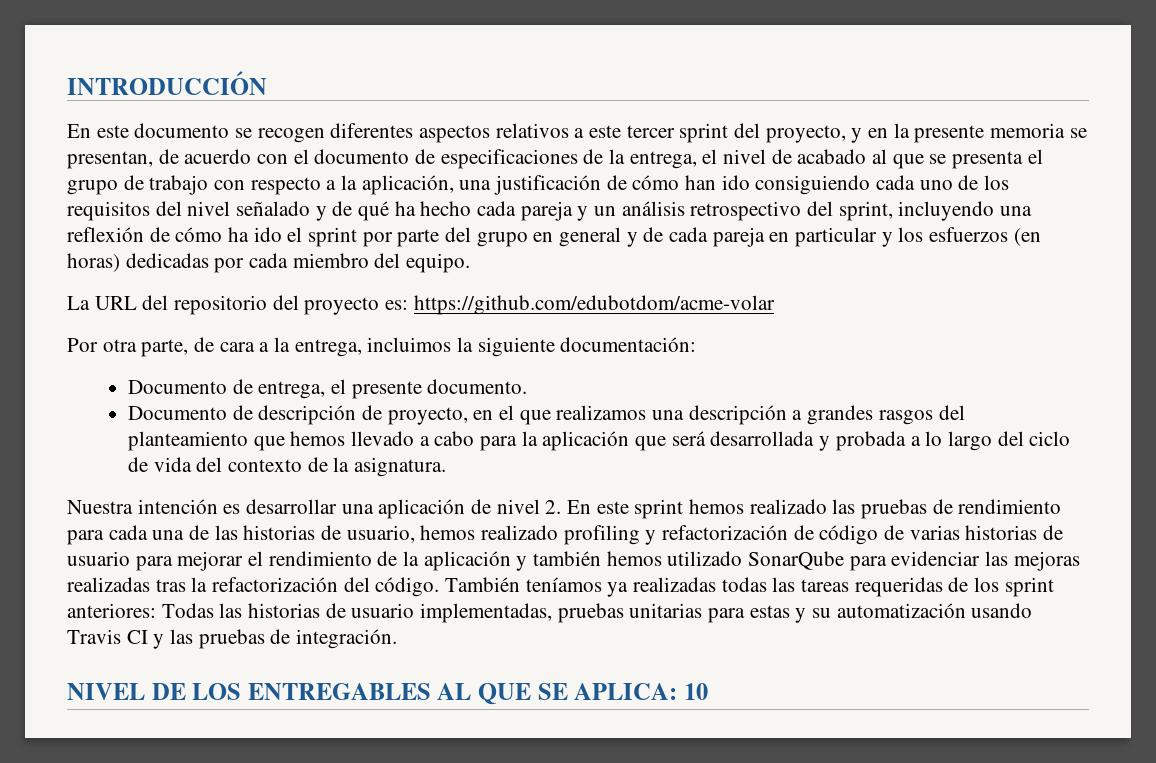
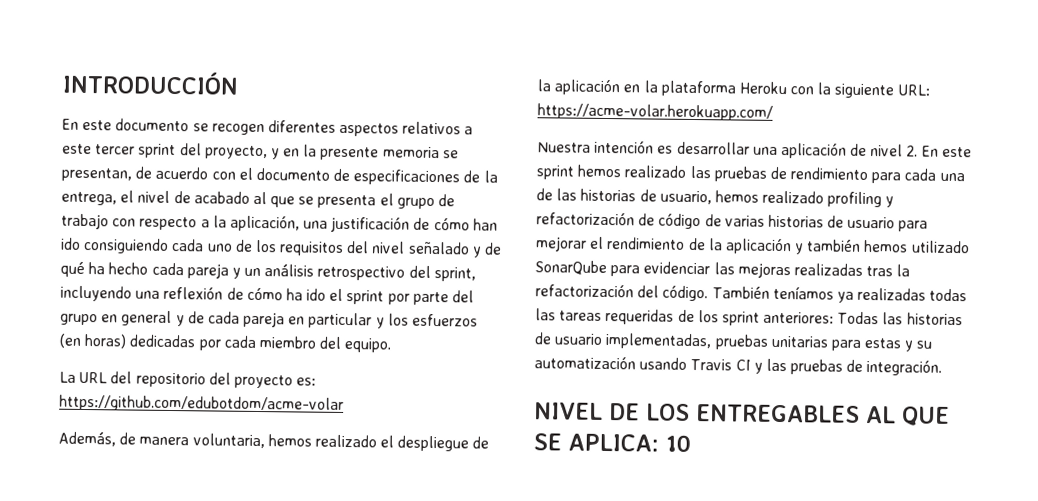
[67,337,697,357] [128,379,528,399] [128,405,965,425] [128,431,1071,451] [128,457,447,477] Por otra parte, de cara a la entrega, incluimos la siguiente documentación: // Documento de entrega, el presente documento. // Documento de descripción de proyecto, en el que realizamos una descripción a grandes rasgos del planteamiento que hemos llevado a cabo para la aplicación que será desarrollada y probada a lo largo del ciclo de vida del contexto de la asignatura. -> [58,431,490,452] [537,78,930,99] [537,103,773,121] Además, de manera voluntaria, hemos realizado el despliegue de la aplicación en la plataforma Heroku con la siguiente URL: https://acme-volar.herokuapp.com/

